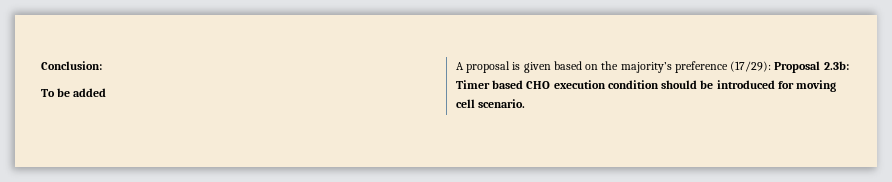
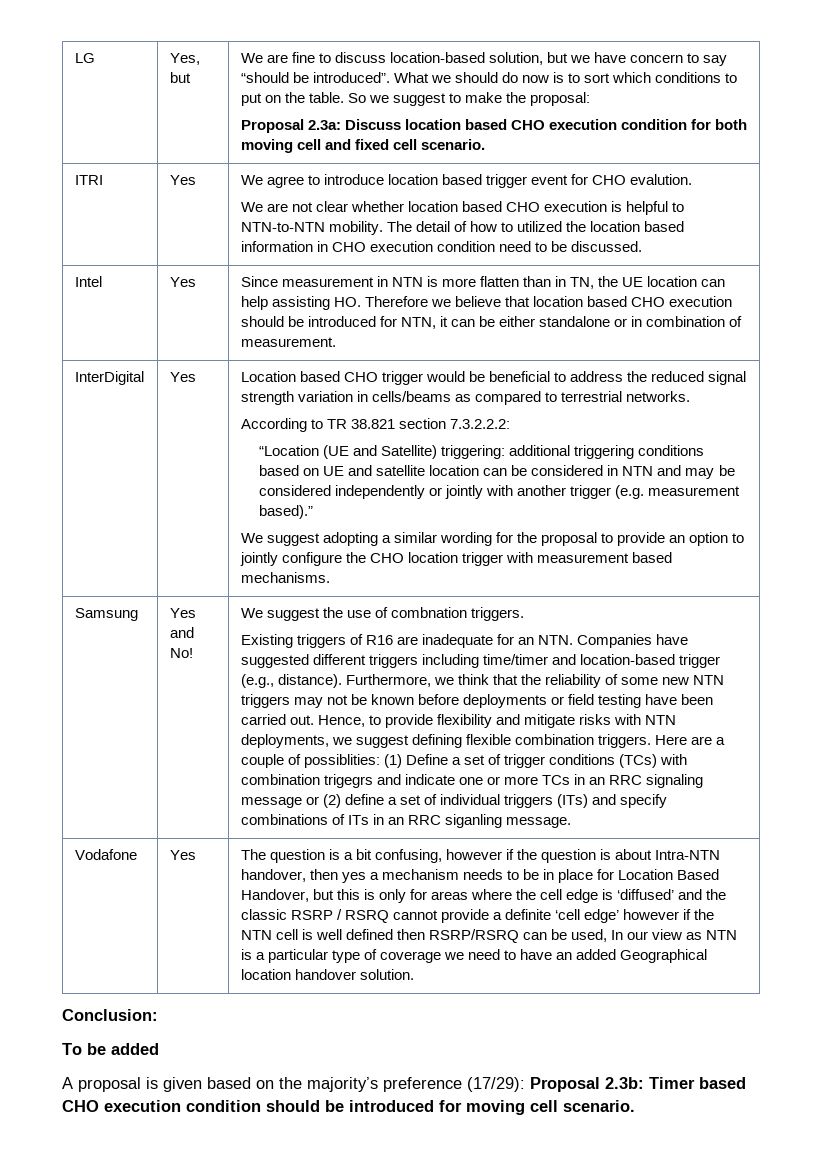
(41, 65) none -> [74,53,95,63] [169,53,200,65] [169,72,191,83] [240,52,728,66] [240,72,738,83] [240,92,591,106] [240,119,747,133] [240,139,485,153] [74,175,103,185] [169,175,196,185] [240,174,693,188] [240,201,685,215] [240,221,685,235] [240,241,642,252] [74,276,102,287] [169,277,196,287] [240,276,726,289] [240,296,733,310] [240,316,743,329] [240,337,336,347] [74,371,144,385] [169,372,196,382] [240,371,747,385] [240,391,690,405] [240,418,510,432] [258,445,705,459] [258,465,735,479] [258,485,741,499] [258,505,313,519] [240,532,745,546] [239,552,672,566] [240,572,330,583] [74,608,138,621] [169,608,196,618] [169,627,194,638] [169,648,193,658] [240,607,524,621] [240,634,689,648] [240,654,720,668] [240,674,725,688] [240,694,714,708] [240,714,677,728] [240,734,725,748] [240,754,688,768] [240,774,704,788] [240,794,668,808] [240,814,571,828] [74,849,137,860] [169,850,196,860] [240,849,721,863] [240,869,720,883] [240,889,727,903] [240,909,715,923] [240,929,738,943] [240,949,708,963] [240,969,414,980] LG | Yes, but | We are fine to discuss location-based solution, but we have concern to say “should be introduced”. What we should do now is to sort which conditions to put on the table. So we suggest to make the proposal: // Proposal 2.3a: Discuss location based CHO execution condition for both moving cell and fixed cell scenario. // ITRI | Yes | We agree to introduce location based trigger event for CHO evalution. // We are not clear whether location based CHO execution is helpful to NTN-to-NTN mobility. The detail of how to utilized the location based information in CHO execution condition need to be discussed. // Intel | Yes | Since measurement in NTN is more flatten than in TN, the UE location can help assisting HO. Therefore we believe that location based CHO execution should be introduced for NTN, it can be either standalone or in combination of measurement. // InterDigital | Yes | Location based CHO trigger would be beneficial to address the reduced signal strength variation in cells/beams as compared to terrestrial networks. // According to TR 38.821 section 7.3.2.2.2: // “Location (UE and Satellite) triggering: additional triggering conditions based on UE and satellite location can be considered in NTN and may be considered independently or jointly with another trigger (e.g. measurement based).” // We suggest adopting a similar wording for the proposal to provide an option to jointly configure the CHO location trigger with measurement based mechanisms. // Samsung | Yes and No! | We suggest the use of combnation triggers. // Existing triggers of R16 are inadequate for an NTN. Companies have suggested different triggers including time/timer and location-based trigger (e.g., distance). Furthermore, we think that the reliability of some new NTN triggers may not be known before deployments or field testing have been carried out. Hence, to provide flexibility and mitigate risks with NTN deployments, we suggest defining flexible combination triggers. Here are a couple of possiblities: (1) Define a set of trigger conditions (TCs) with combination trigegrs and indicate one or more TCs in an RRC signaling message or (2) define a set of individual triggers (ITs) and specify combinations of ITs in an RRC siganling message. // Vodafone | Yes | The question is a bit confusing, however if the question is about Intra-NTN handover, then yes a mechanism needs to be in place for Location Based Handover, but this is only for areas where the cell edge is ‘diffused’ and the classic RSRP / RSRQ cannot provide a definite ‘cell edge’ however if the NTN cell is well defined then RSRP/RSRQ can be used, In our view as NTN is a particular type of coverage we need to have an added Geographical location handover solution. //

